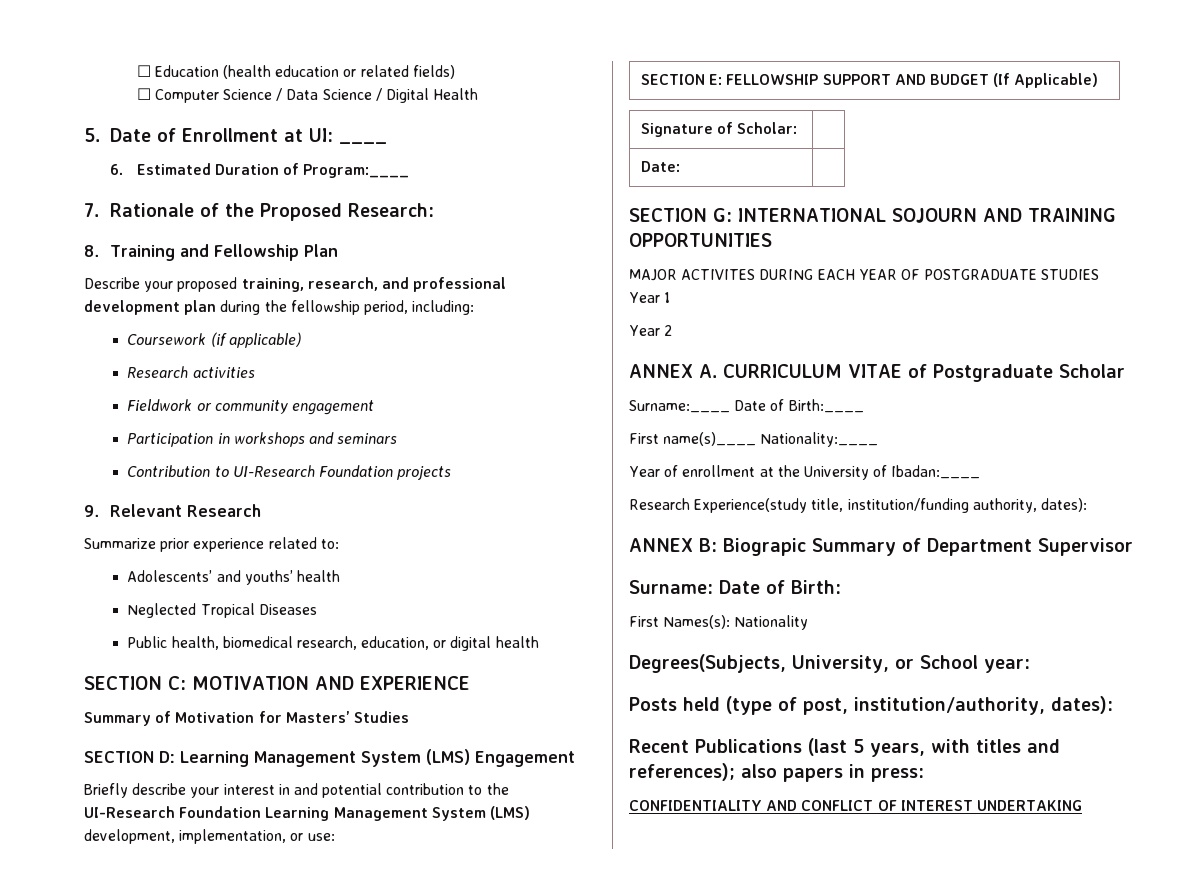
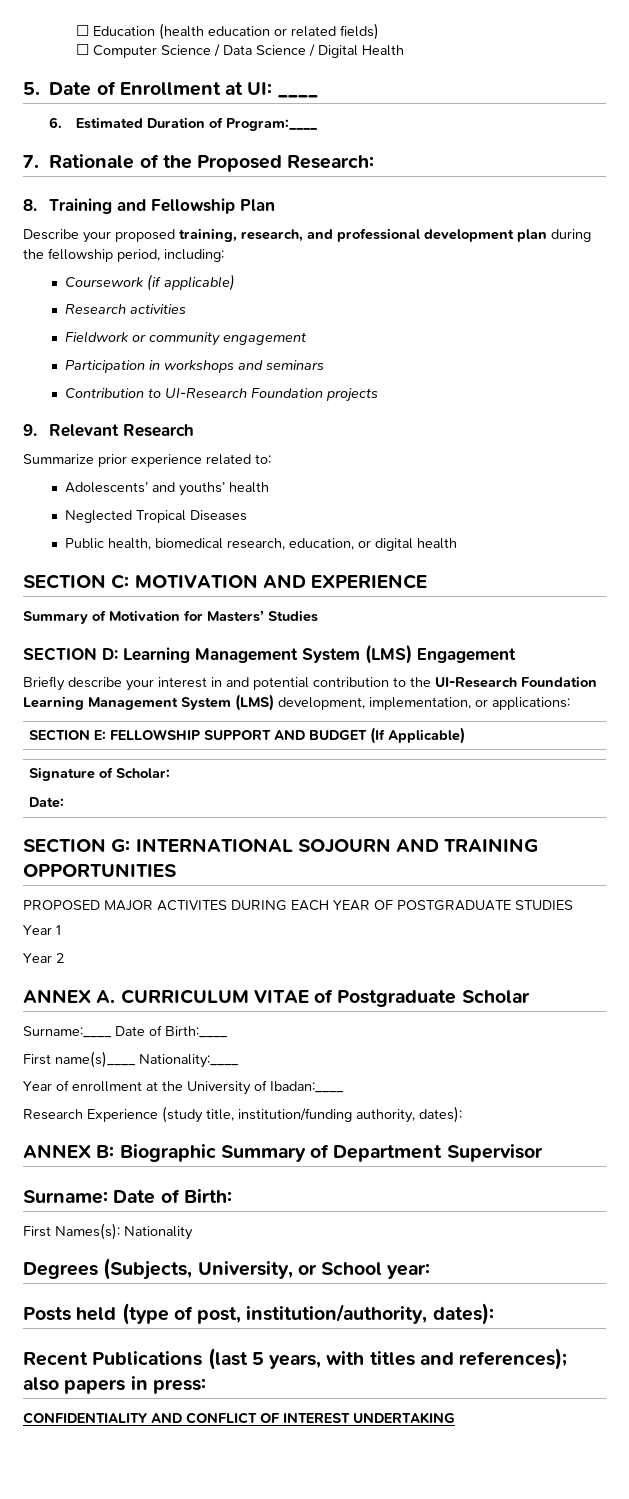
[307,833,335,841] use: -> [492,697,570,710] applications:
(772, 240) none -> [23,900,100,910] PROPOSED
[694,498,808,513] Experience(study -> [87,1106,203,1123] Experience (study
[723,538,806,556] Biograpic -> [119,1144,216,1162] Biographic
[629,654,786,673] Degrees(Subjects, -> [23,1258,193,1280] Degrees (Subjects,

